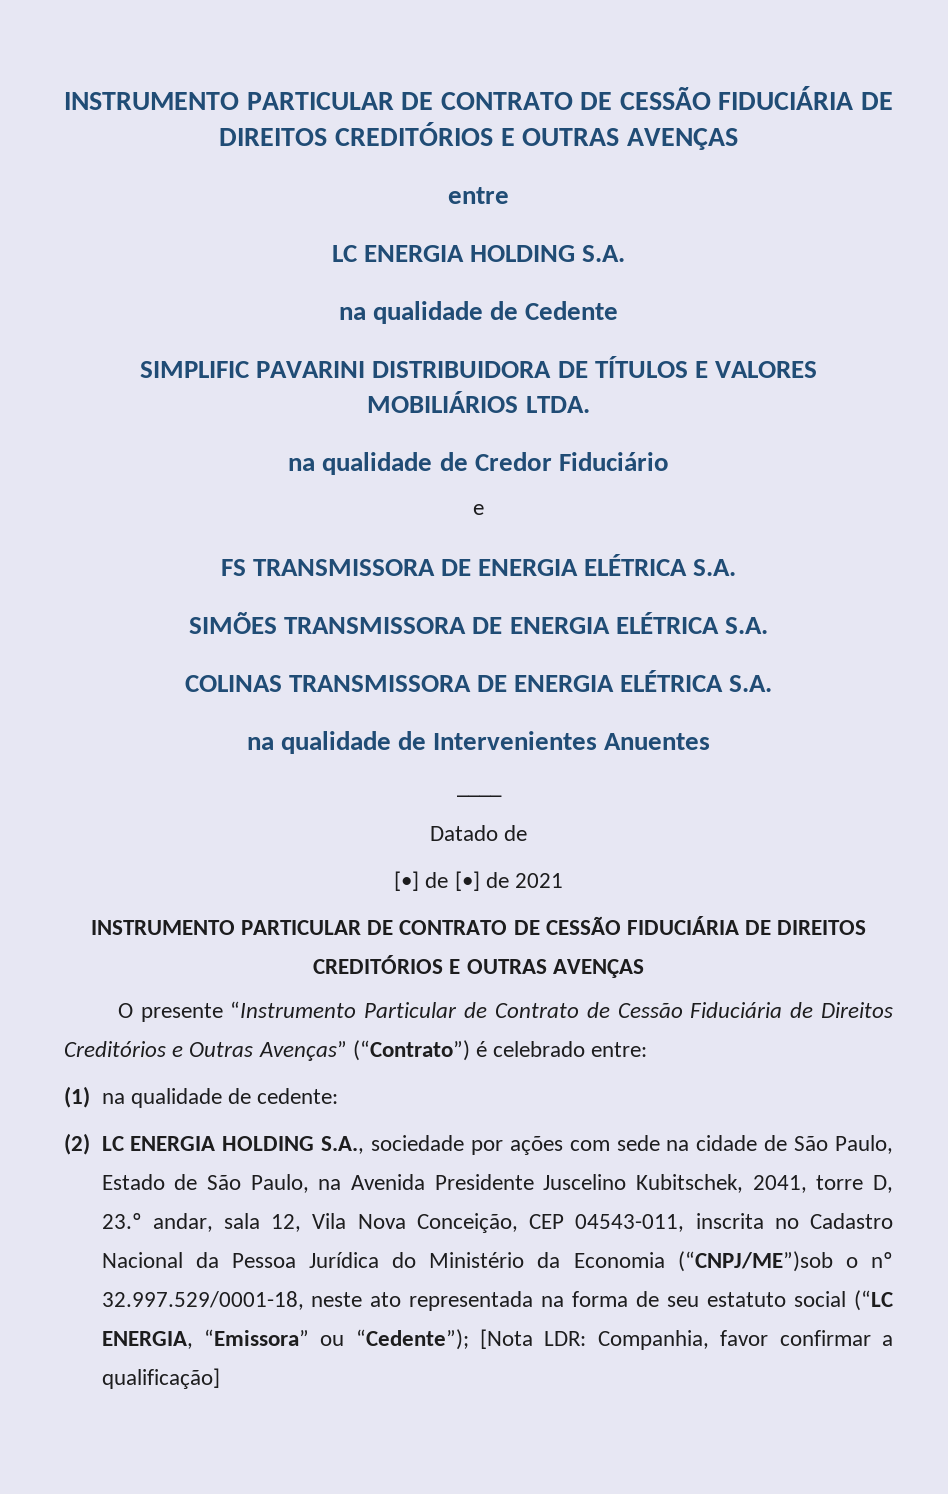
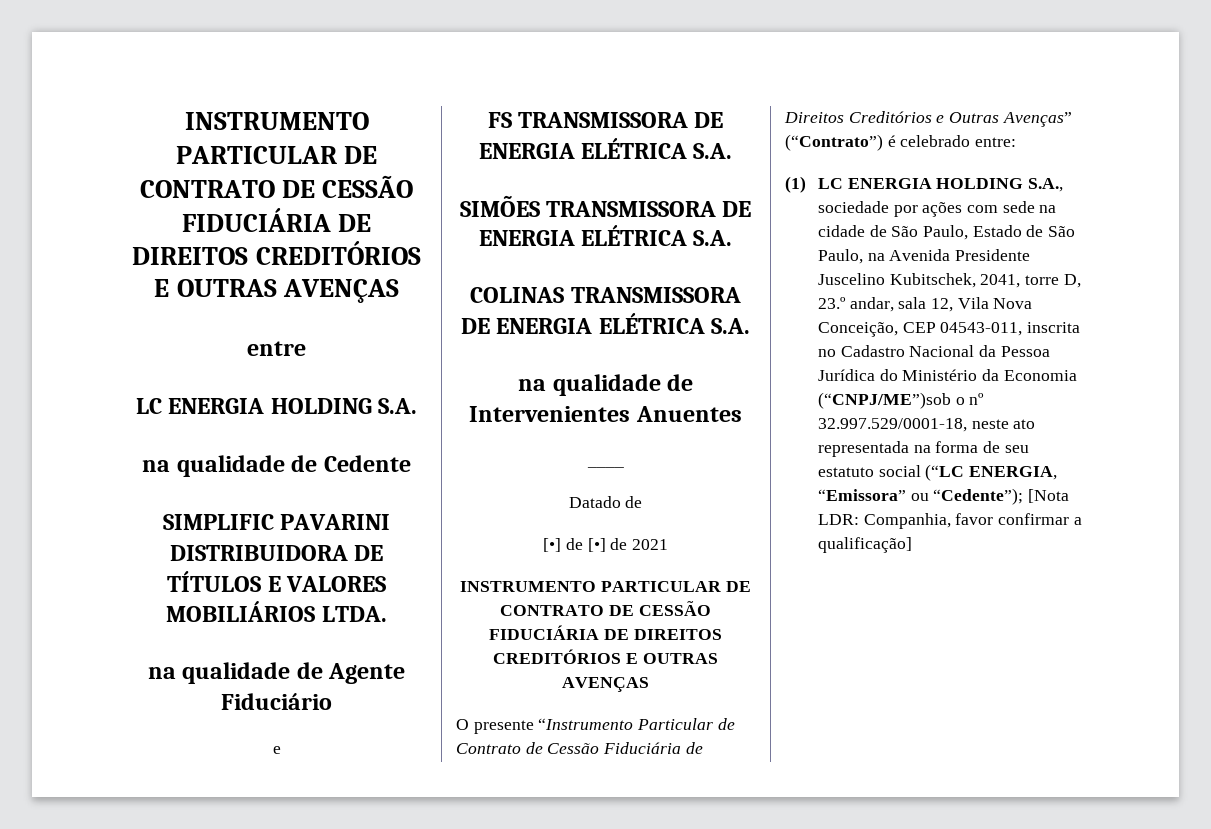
[474,452,552,471] Credor -> [328,663,406,684] Agente
[101,1088,339,1108] [64,1133,90,1155] na qualidade de cedente: // (2) -> (806, 184) none

